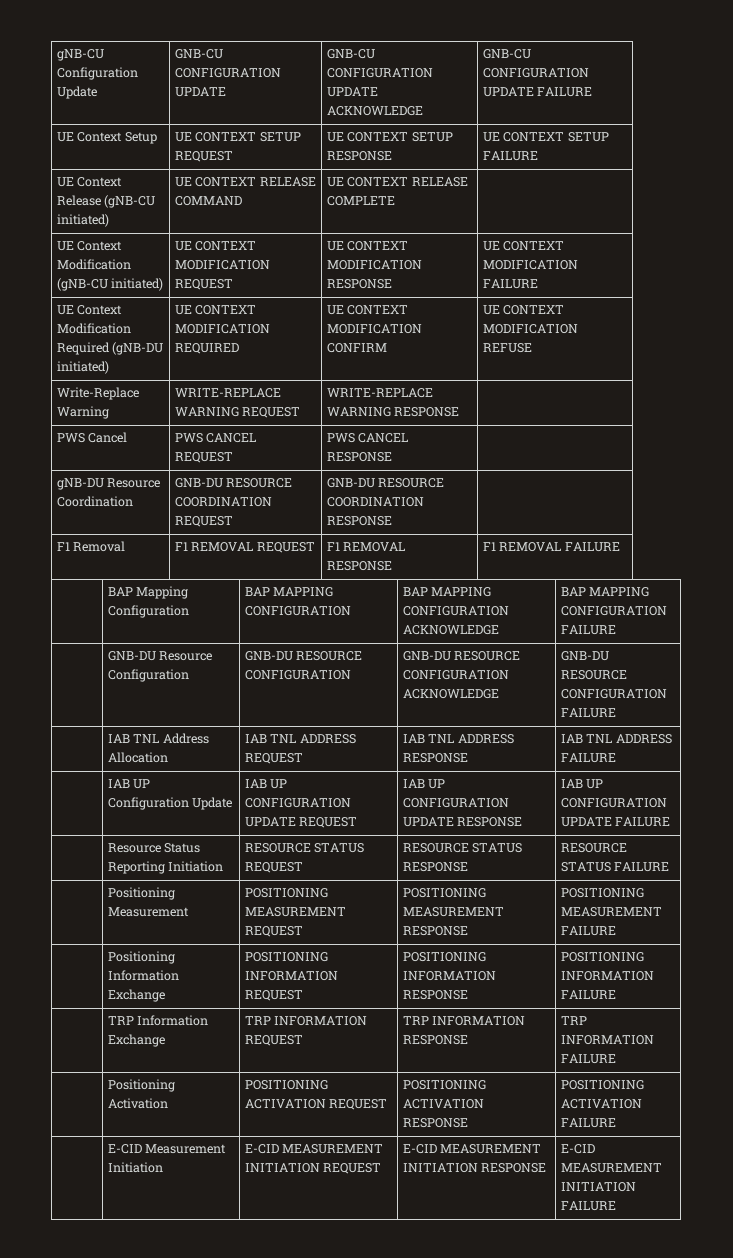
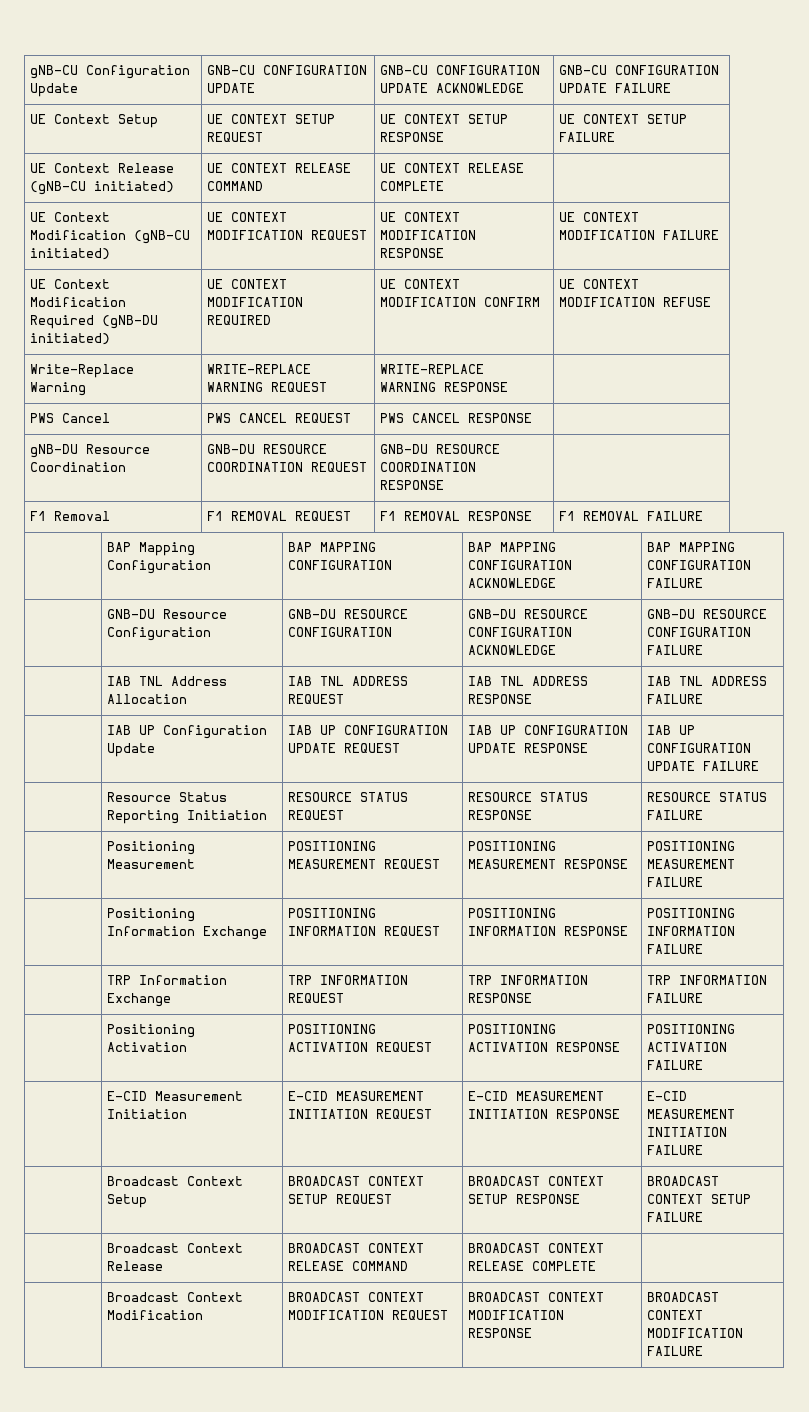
(616, 1206) none -> [107,1176,244,1186] [107,1194,148,1208] [288,1176,425,1186] [288,1194,393,1204] [468,1176,605,1186] [468,1194,581,1204] [647,1176,720,1186] [647,1194,752,1204] [647,1212,704,1222] [107,1243,244,1253] [107,1261,164,1271] [288,1243,425,1253] [288,1261,409,1271] [468,1243,605,1253] [468,1261,597,1271] [107,1292,244,1302] [107,1310,204,1320] [288,1292,425,1302] [288,1310,449,1320] [468,1292,605,1302] [468,1310,565,1320] [468,1328,533,1338] [647,1292,720,1302] [647,1310,704,1320] [647,1328,744,1338] [647,1346,704,1356] // | Broadcast Context Setup | BROADCAST CONTEXT SETUP REQUEST | BROADCAST CONTEXT SETUP RESPONSE | BROADCAST CONTEXT SETUP FAILURE // | Broadcast Context Release | BROADCAST CONTEXT RELEASE COMMAND | BROADCAST CONTEXT RELEASE COMPLETE | // | Broadcast Context Modification | BROADCAST CONTEXT MODIFICATION REQUEST | BROADCAST CONTEXT MODIFICATION RESPONSE | BROADCAST CONTEXT MODIFICATION FAILURE

